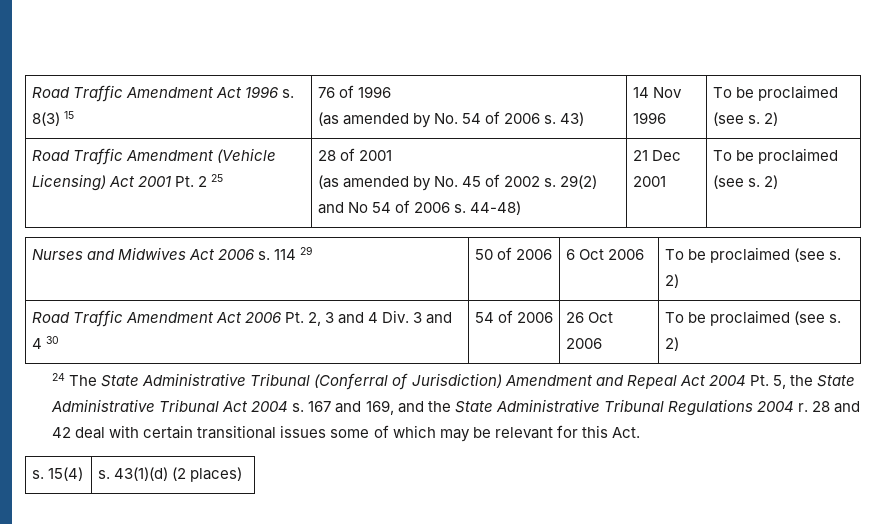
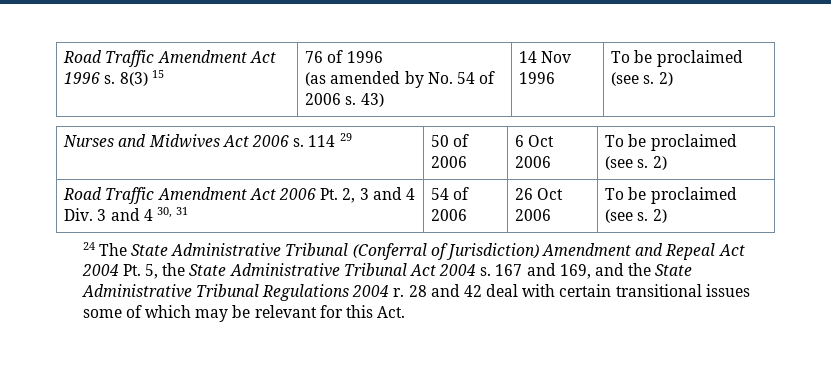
[31,148,276,165] [31,174,224,191] [317,148,392,161] [317,174,598,191] [317,200,522,215] [632,150,681,161] [632,176,666,187] [712,148,838,164] [712,175,778,189] // Road Traffic Amendment (Vehicle Licensing) Act 2001 Pt. 2 25 | 28 of 2001 // (as amended by No. 45 of 2002 s. 29(2) and No 54 of 2006 s. 44-48) | 21 Dec 2001 | To be proclaimed (see s. 2) -> (673, 79) none
[45,336,59,344] 30 -> [156,207,189,218] 30, 31
[31,467,83,481] [97,467,242,482] // s. 15(4) | s. 43(1)(d) (2 places) -> (406, 312) none

